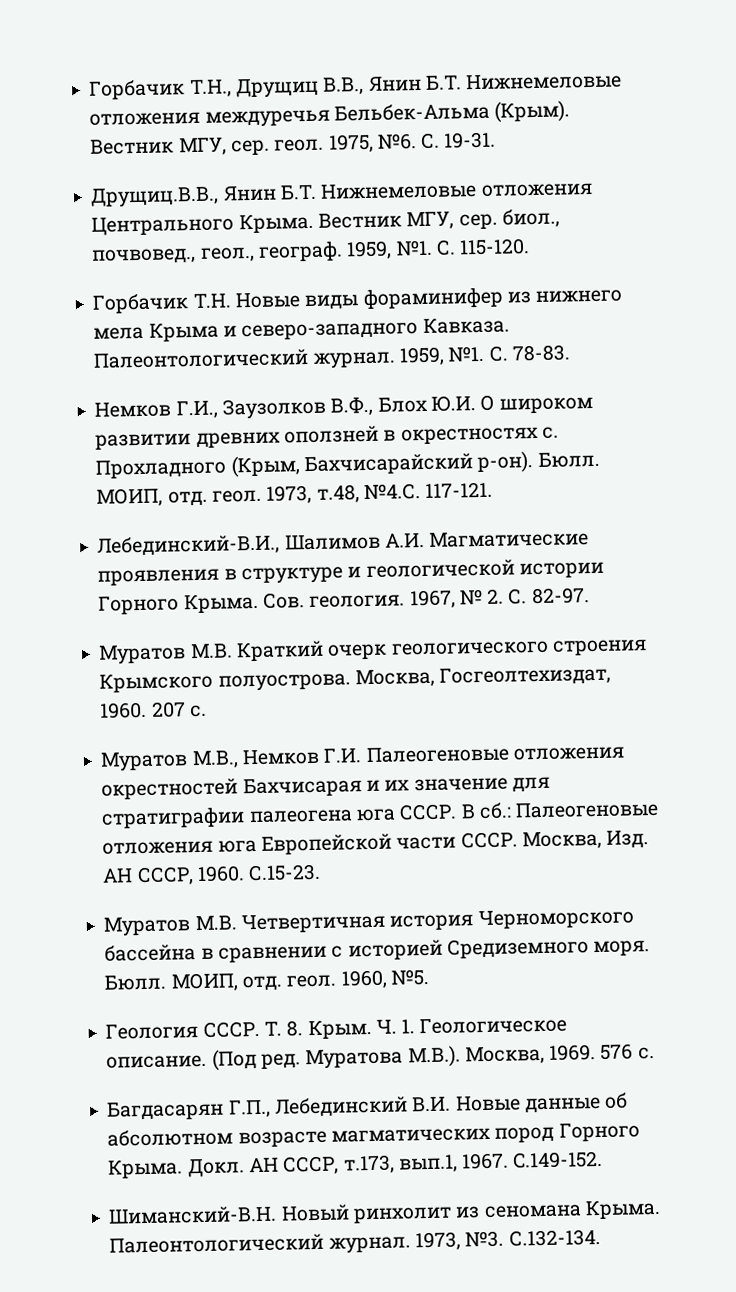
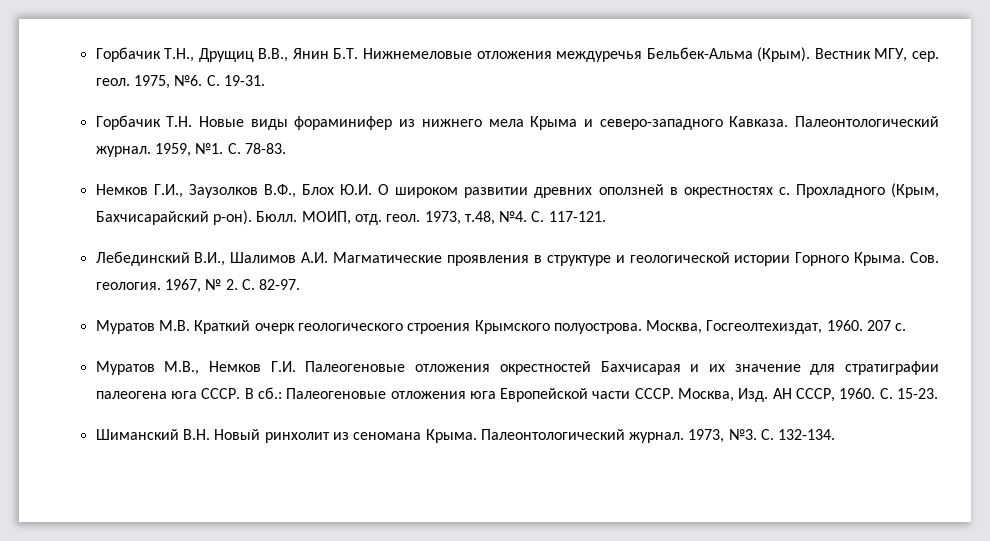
[90,182,593,208] [91,208,560,236] [91,238,531,265] // Друщиц.В.В., Янин Б.Т. Нижнемеловые отложения Центрального Крыма. Вестник МГУ, сер. биол., почвовед., геол., географ. 1959, №1. С. 115-120. -> (265, 80) none
[363,483,421,501] №4.С. -> [499,211,545,222] №4. С.
[97,534,281,557] Лебединский-В.И., -> [95,251,226,266] Лебединский В.И.,
[248,863,322,882] [103,908,634,937] [104,937,651,963] [104,968,429,992] [105,1016,568,1040] [106,1043,655,1071] [107,1092,629,1121] [107,1122,640,1148] [108,1150,604,1179] [108,1205,278,1225] С.15-23. // Муратов М.В. Четвертичная история Черноморского бассейна в сравнении с историей Средиземного моря. Бюлл. МОИП, отд. геол. 1960, №5. // Геология СССР. Т. 8. Крым. Ч. 1. Геологическое описание. (Под ред. Муратова М.В.). Москва, 1969. 576 с. // Багдасарян Г.П., Лебединский В.И. Новые данные об абсолютном возрасте магматических пород Горного Крыма. Докл. АН СССР, т.173, вып.1, 1967. C.149-152. // Шиманский-В.Н. -> [879,388,939,399] [95,429,210,440] С. 15-23. // Шиманский В.Н.
[508,1228,601,1247] С.132-134. -> [761,429,836,440] С. 132-134.

